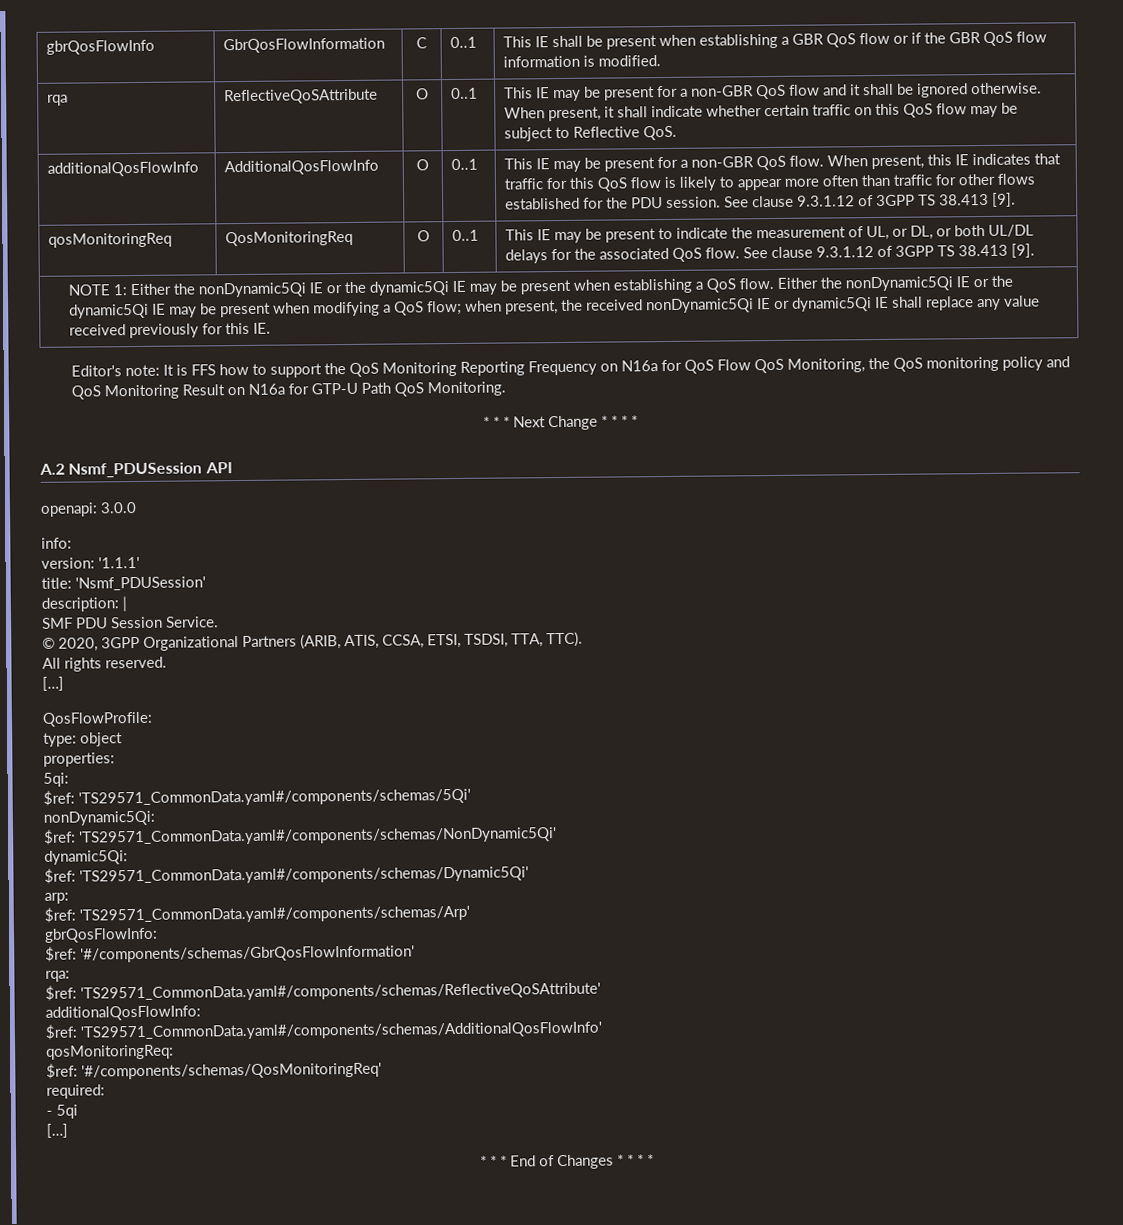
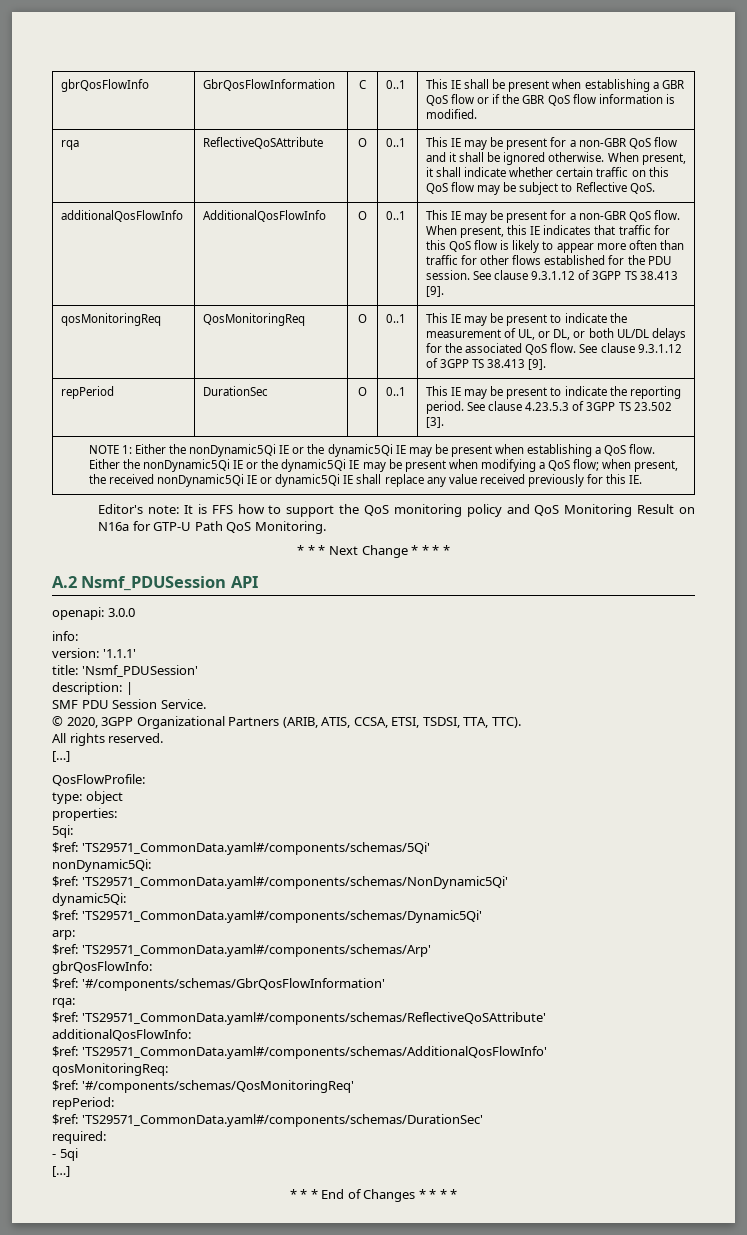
(1036, 250) none -> [60,386,114,399] [202,386,268,396] [358,387,367,396] [385,387,406,396] [425,386,681,399] [425,401,672,414] [425,417,444,428] // repPeriod | DurationSec | O | 0..1 | This IE may be present to indicate the reporting period. See clause 4.23.5.3 of 3GPP TS 23.502 [3].
[382,357,924,377] Monitoring Reporting Frequency on N16a for QoS Flow QoS Monitoring, the QoS -> (389, 510) none
(382, 1071) none -> [52,1097,114,1110] [52,1114,483,1127] // repPeriod: // $ref: 'TS29571_CommonData.yaml#/components/schemas/DurationSec'

